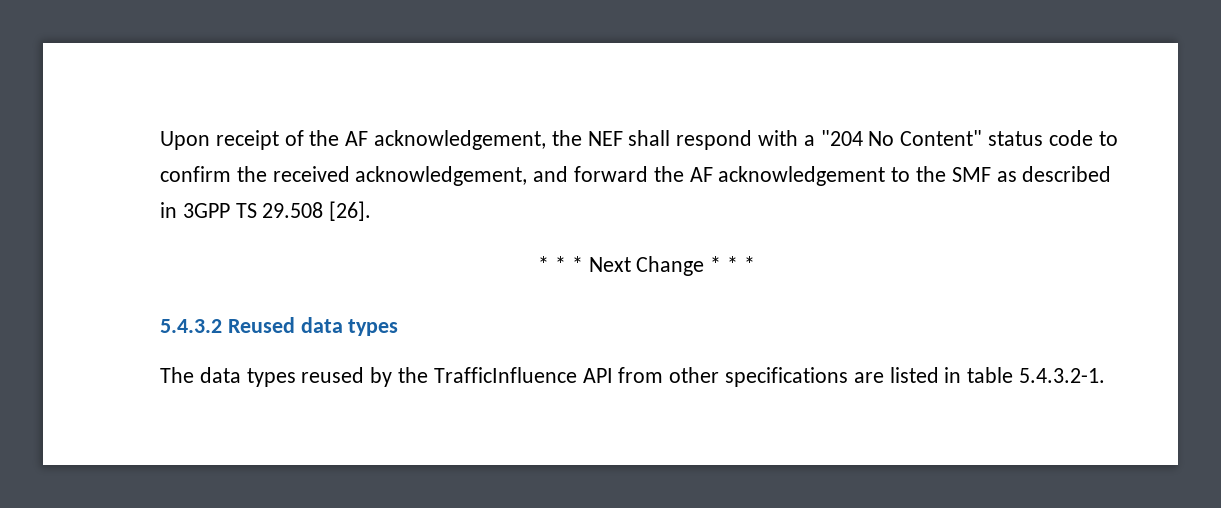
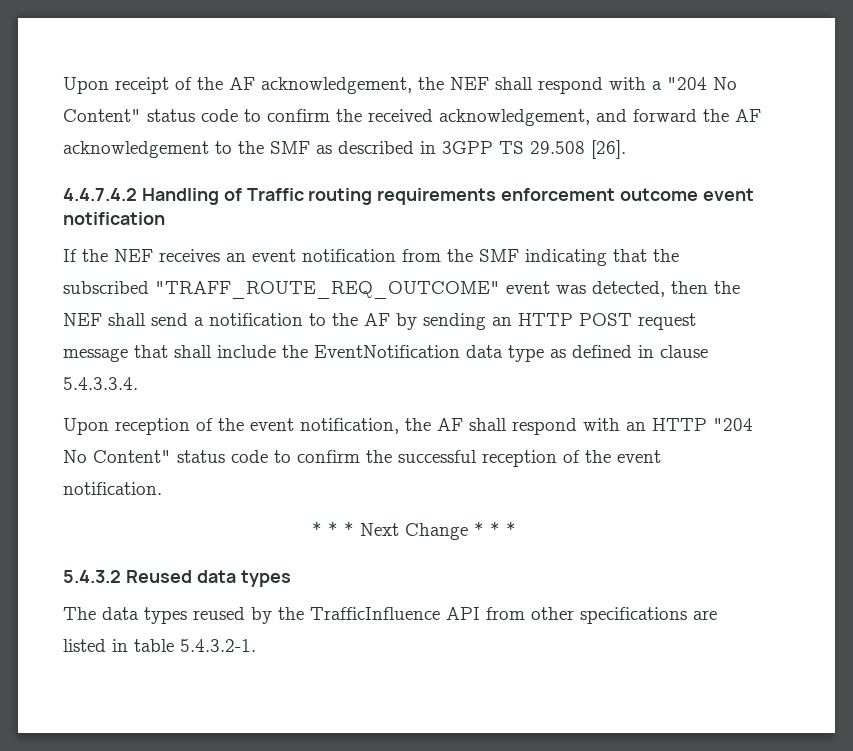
(372, 211) none -> [63,188,754,205] [63,212,165,225] [63,249,679,266] [63,281,740,299] [63,313,696,330] [63,345,708,362] [63,377,138,390] [63,418,753,435] [63,450,661,467] [63,482,162,495] // 4.4.7.4.2 Handling of Traffic routing requirements enforcement outcome event notification // If the NEF receives an event notification from the SMF indicating that the subscribed "TRAFF_ROUTE_REQ_OUTCOME" event was detected, then the NEF shall send a notification to the AF by sending an HTTP POST request message that shall include the EventNotification data type as defined in clause 5.4.3.3.4. // Upon reception of the event notification, the AF shall respond with an HTTP "204 No Content" status code to confirm the successful reception of the event notification.

